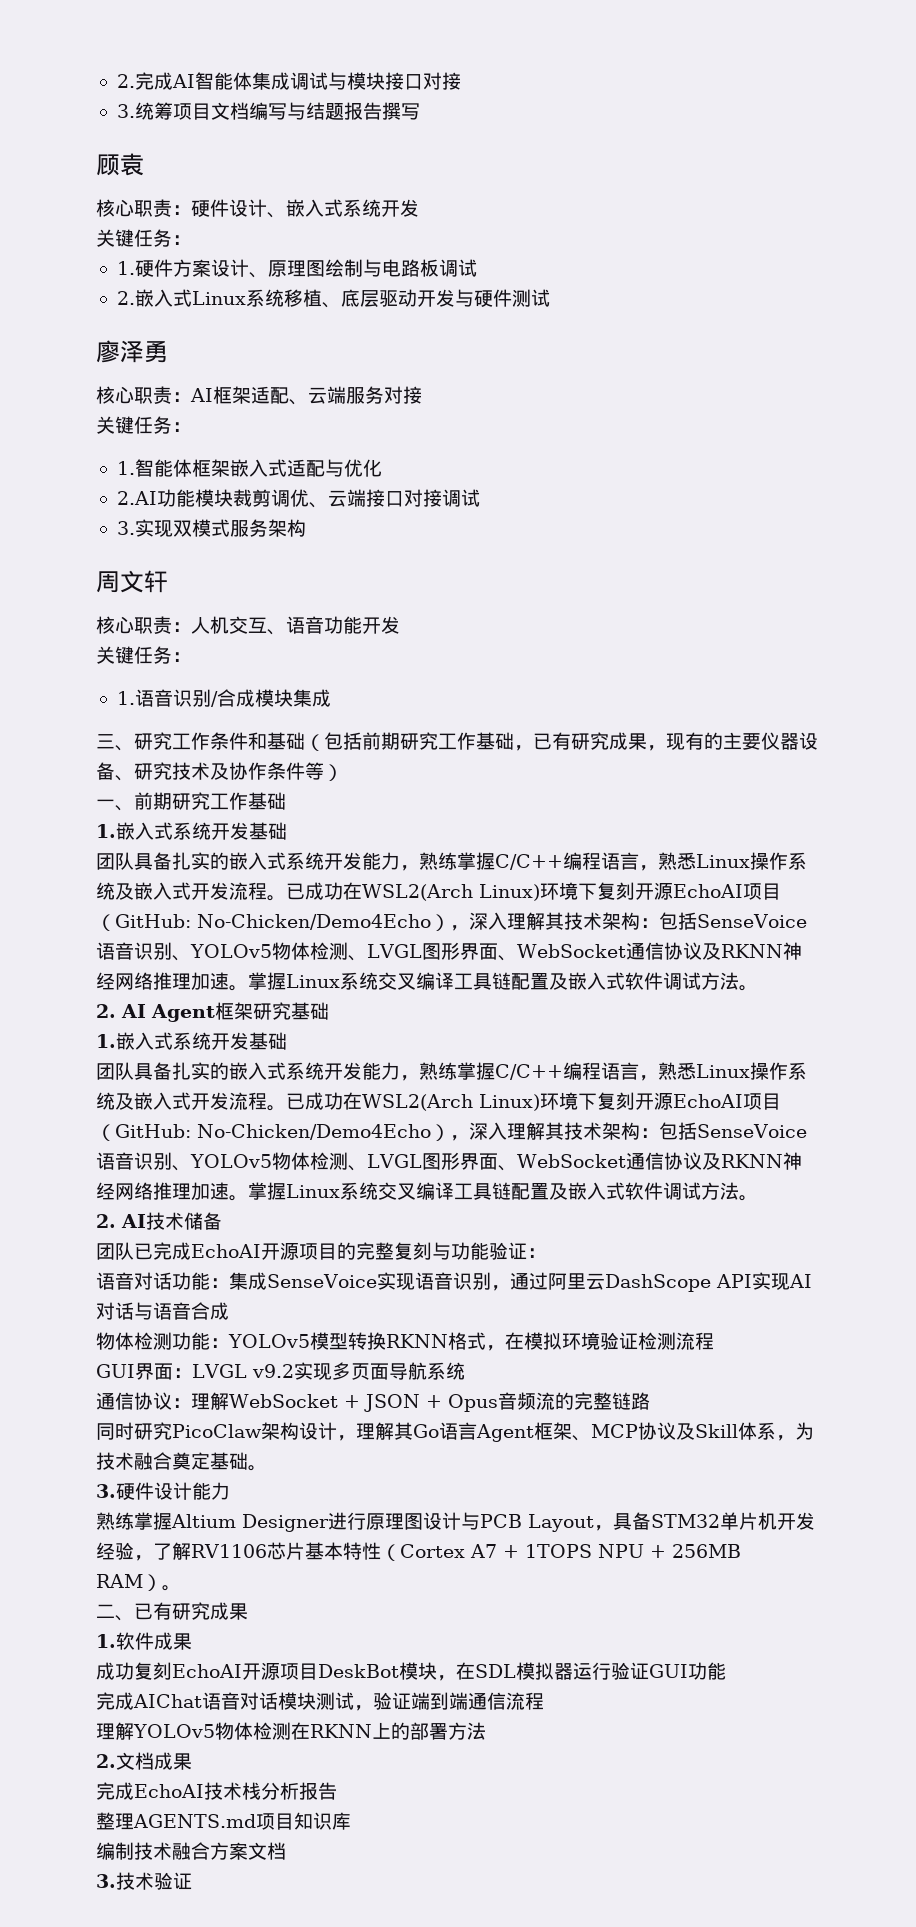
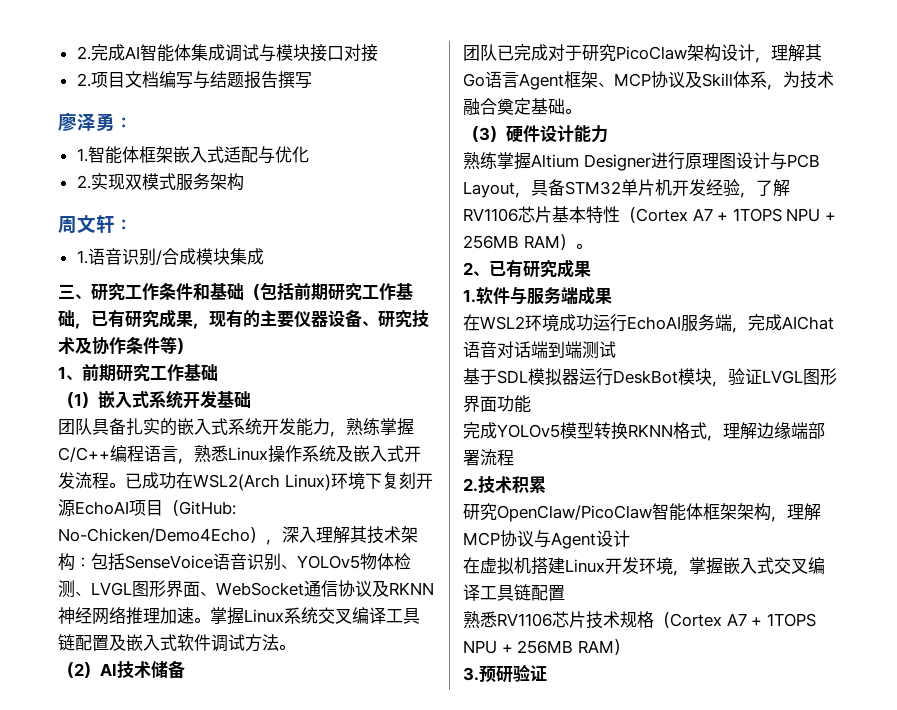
[116,102,173,120] 3.统筹 -> [76,73,91,87] 2.
[96,153,144,176] [96,199,419,218] [96,229,191,247] [116,259,477,278] [116,289,550,308] [96,340,168,363] [96,386,422,405] [96,416,172,434] 顾袁 // 核心职责：硬件设计、嵌入式系统开发 // 关键任务： // 1.硬件方案设计、原理图绘制与电路板调试 // 2.嵌入式Linux系统移植、底层驱动开发与硬件测试 // 廖泽勇 // 核心职责：AI框架适配、云端服务对接 // 关键任务 -> [58,113,115,131] 廖泽勇
[116,489,480,508] [116,521,135,535] 2.AI功能模块裁剪调优、云端接口对接调试 // 3. -> [76,175,91,189] 2.
[96,616,400,635] [96,646,172,664] // 核心职责：人机交互、语音功能开发 // 关键任务 -> (115, 224) none
[96,799,115,808] 一 -> [58,366,66,379] 1
[96,824,116,838] 1. -> [58,392,98,408] （1）
[96,1002,329,1022] [96,1032,287,1050] [96,1062,807,1081] [96,1092,781,1111] [96,1122,807,1141] [96,1152,802,1171] [96,1182,758,1201] [96,1214,116,1228] 2. AI Agent框架研究基础 // 1.嵌入式系统开发基础 // 团队具备扎实的嵌入式系统开发能力，熟练掌握C/C++编程语言，熟悉Linux操作系统及嵌入式开发流程。已成功在WSL2(Arch Linux)环境下复刻开源EchoAI项目（GitHub: No-Chicken/Demo4Echo），深入理解其技术架构：包括SenseVoice语音识别、YOLOv5物体检测、LVGL图形界面、WebSocket通信协议及RKNN神经网络推理加速。掌握Linux系统交叉编译工具链配置及嵌入式软件调试方法。 // 2. -> [58,662,100,678] （2）
[191,1242,546,1260] [96,1272,812,1292] [96,1302,229,1320] [96,1332,714,1351] [96,1362,465,1380] [96,1392,650,1412] [96,1422,134,1440] EchoAI开源项目的完整复刻与功能验证： // 语音对话功能：集成SenseVoice实现语音识别，通过阿里云DashScope API实现AI对话与语音合成 // 物体检测功能：YOLOv5模型转换RKNN格式，在模拟环境验证检测流程 // GUI界面：LVGL v9.2实现多页面导航系统 // 通信协议：理解WebSocket + JSON + Opus音频流的完整链路 // 同时 -> [548,44,582,61] 对于
[96,1484,116,1498] 3. -> [463,126,506,142] （3）
[96,1604,115,1618] 二 -> [463,262,473,275] 2
[154,1632,192,1650] [96,1662,726,1681] [96,1692,544,1711] [96,1722,486,1740] [96,1752,192,1770] [96,1782,337,1800] [96,1812,351,1830] [96,1842,286,1860] [96,1872,154,1890] 成果 // 成功复刻EchoAI开源项目DeskBot模块，在SDL模拟器运行验证GUI功能 // 完成AIChat语音对话模块测试，验证端到端通信流程 // 理解YOLOv5物体检测在RKNN上的部署方法 // 2.文档成果 // 完成EchoAI技术栈分析报告 // 整理AGENTS.md项目知识库 // 编制技术融合方案文档 // 3.技术 -> [510,286,612,305] [463,314,834,333] [463,341,616,359] [463,368,837,387] [463,395,531,413] [463,422,825,441] [463,449,514,466] [463,476,546,493] [463,503,821,522] [463,530,630,549] [463,557,825,576] [463,584,565,601] [463,611,816,629] [463,639,630,655] [463,665,513,683] 与服务端成果 // 在WSL2环境成功运行EchoAI服务端，完成AIChat语音对话端到端测试 // 基于SDL模拟器运行DeskBot模块，验证LVGL图形界面功能 // 完成YOLOv5模型转换RKNN格式，理解边缘端部署流程 // 2.技术积累 // 研究OpenClaw/PicoClaw智能体框架架构，理解MCP协议与Agent设计 // 在虚拟机搭建Linux开发环境，掌握嵌入式交叉编译工具链配置 // 熟悉RV1106芯片技术规格（Cortex A7 + 1TOPS NPU + 256MB RAM） // 3.预研

